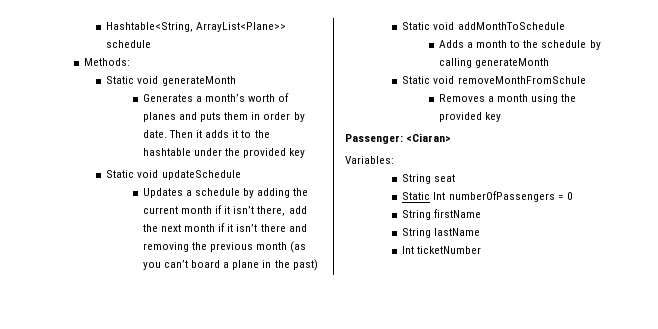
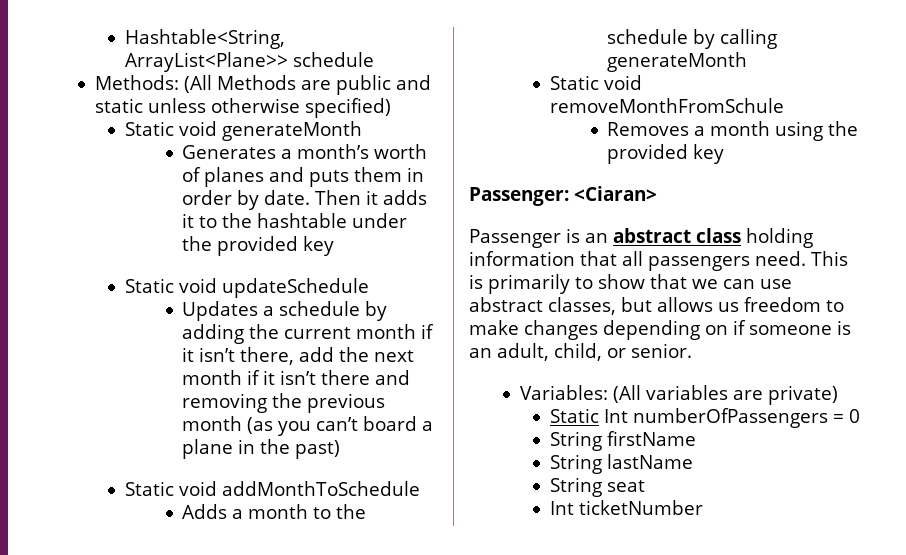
(130, 62) none -> [183,75,431,95] [94,98,391,118] (All Methods are public and static unless otherwise specified)
[345,156,394,164] [402,174,456,184] Variables: // String seat -> [469,228,813,248] [469,251,848,271] [469,274,792,294] [469,297,844,315] [469,320,851,340] [469,343,692,361] [519,385,838,405] Passenger is an abstract class holding information that all passengers need. This is primarily to show that we can use abstract classes, but allows us freedom to make changes depending on if someone is an adult, child, or senior. // Variables: (All variables are private)
(481, 232) none -> [549,477,645,497] // String seat

